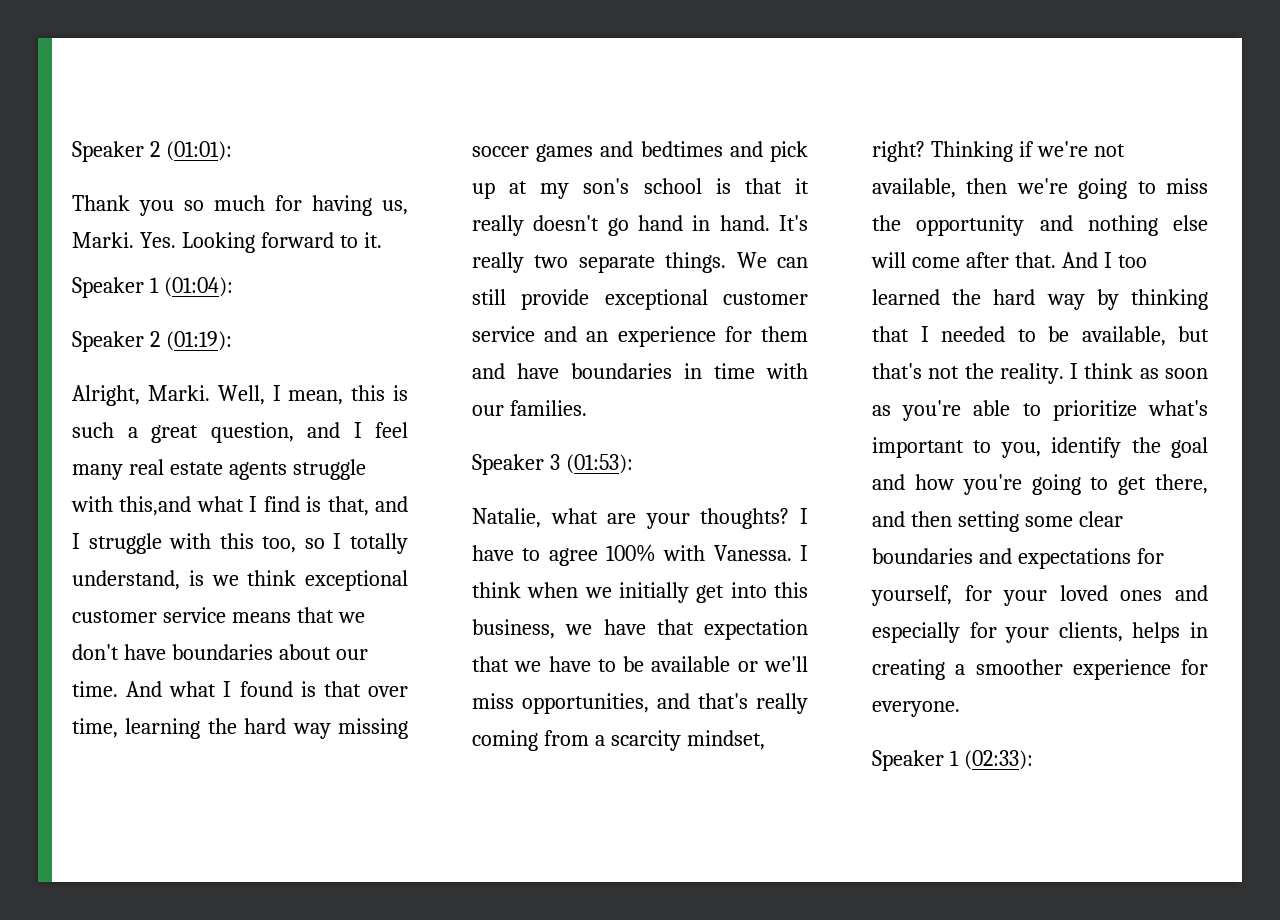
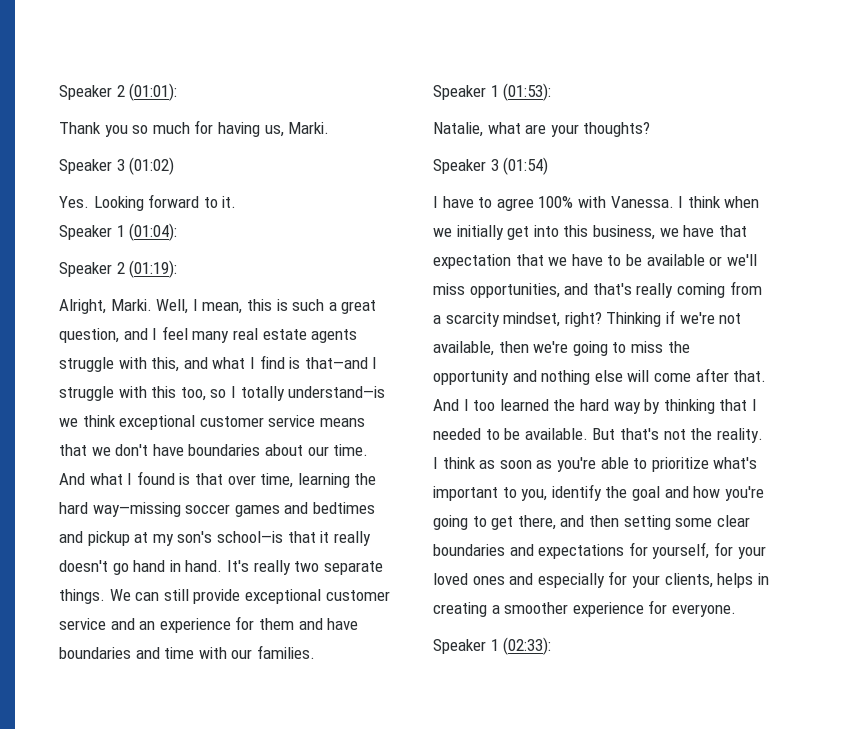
(134, 240) none -> [59,157,175,175] // Speaker 3 (01:02) //
[119,496,192,516] this,and -> [151,357,208,372] this, and
[327,496,409,516] that, and -> [304,357,368,369] that—and
[72,570,204,590] understand, is -> [288,386,386,398] understand—is
[292,718,408,739] way missing -> [92,502,181,517] way—missing
[770,141,808,162] [472,182,495,199] pick up -> [87,531,130,546] pickup
[643,178,731,194] school is -> [216,531,283,543] school—is
[684,363,702,379] in -> [135,647,160,659] and
[549,454,560,470] 3 -> [490,85,499,97] 1
(790, 518) none -> [433,157,549,175] // Speaker 3 (01:54) //
[1081,326,1209,346] available, but -> [524,428,616,440] available. But

